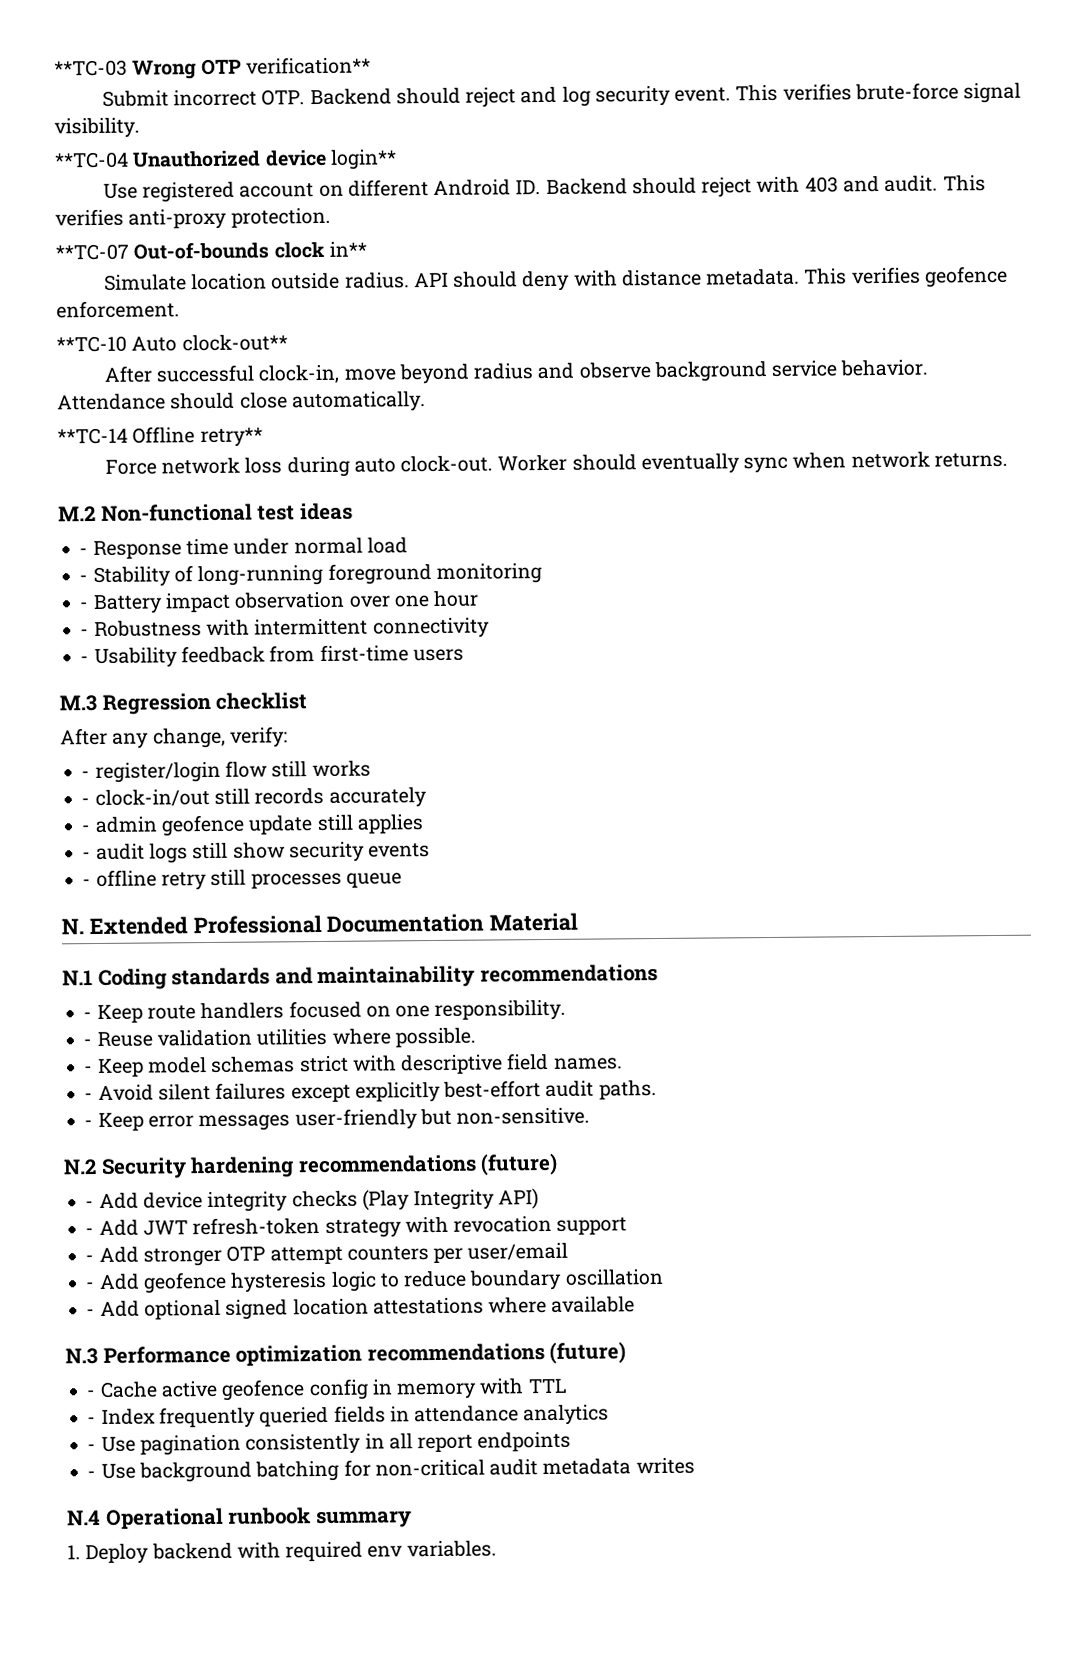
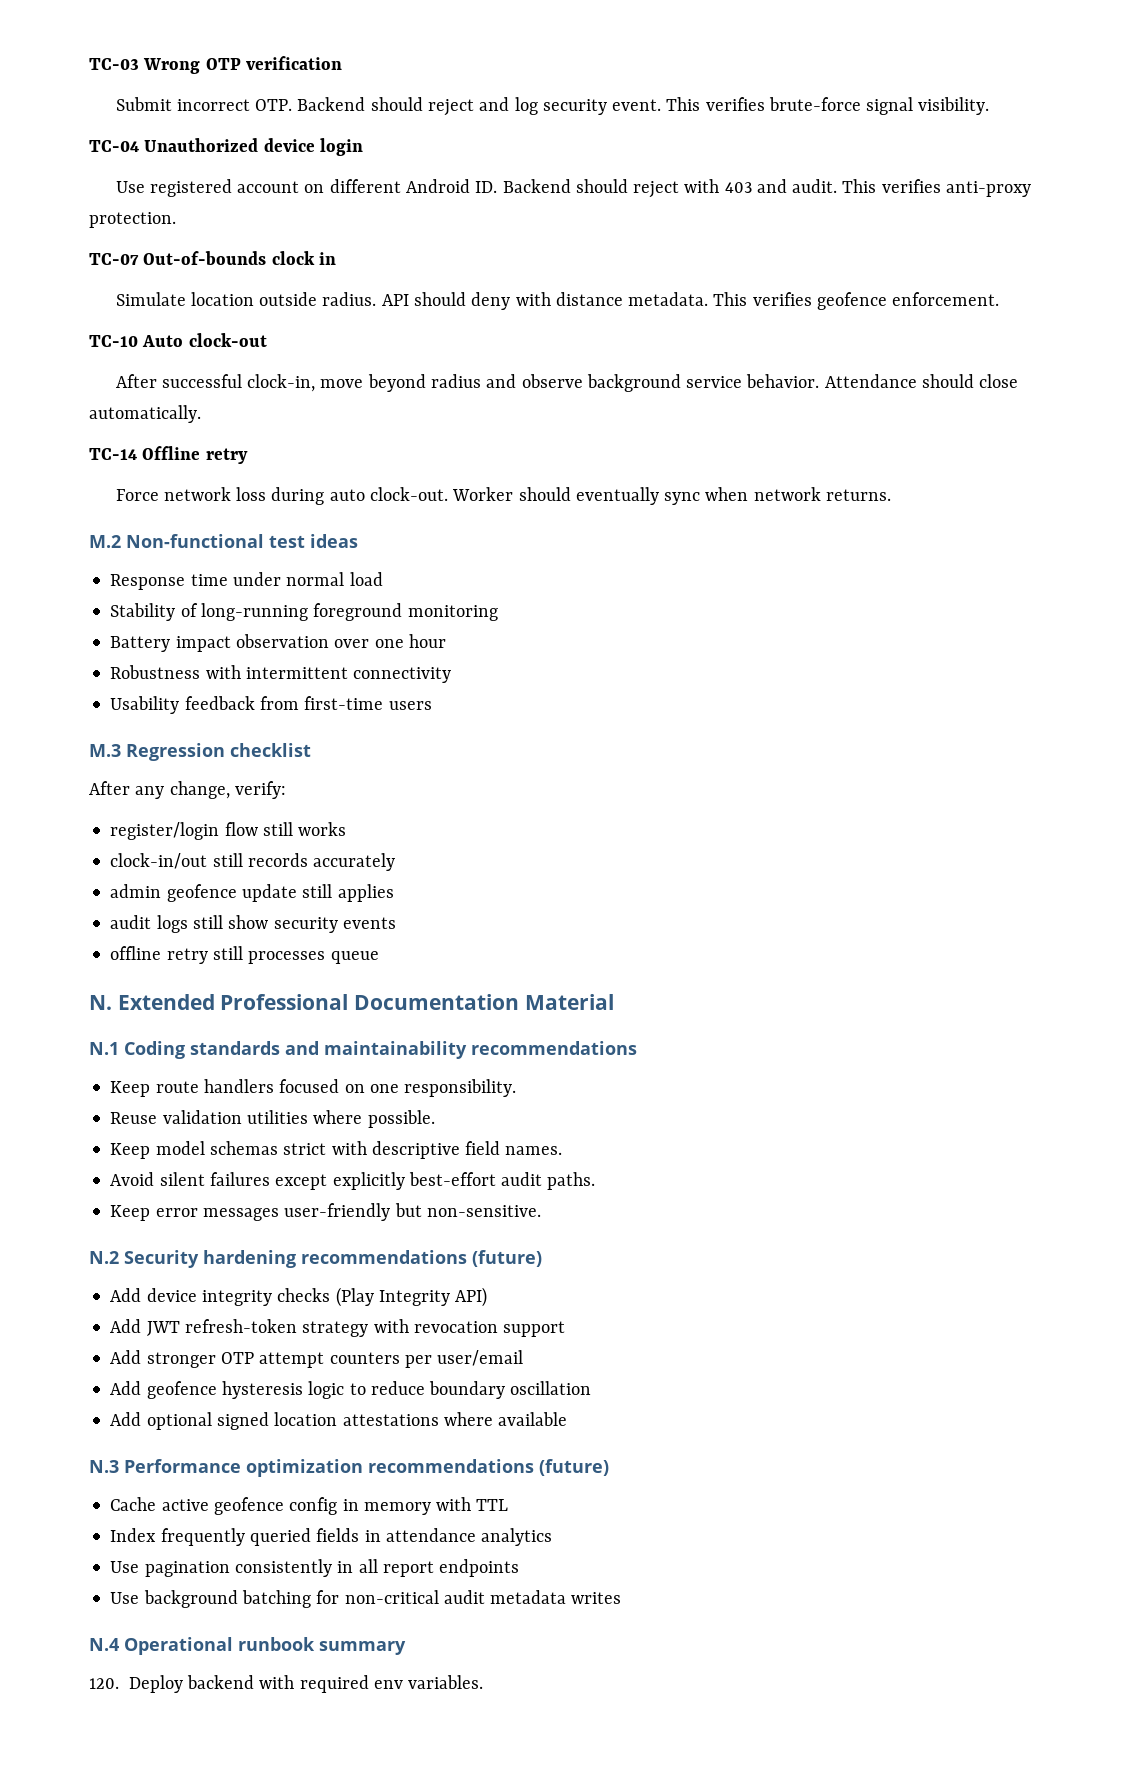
[54,59,128,77] **TC-03 -> [89,58,139,70] TC-03
[245,56,371,75] verification** -> [245,56,342,70] verification
[54,151,129,169] **TC-04 -> [89,140,139,152] TC-04
[329,149,397,170] login** -> [319,138,363,156] login
[55,243,129,261] **TC-07 -> [89,253,139,265] TC-07
[328,241,367,257] in** -> [318,252,336,265] in
[56,334,288,353] **TC-10 Auto clock-out** -> [89,333,267,347] TC-10 Auto clock-out
[57,426,263,448] **TC-14 Offline retry** -> [89,446,248,464] TC-14 Offline retry
[79,548,89,556] - -> (358, 541) none
[79,575,89,583] - -> (383, 579) none
[79,602,90,610] - -> (498, 613) none
[80,629,90,637] - -> (446, 641) none
[80,656,90,664] - -> (452, 675) none
[81,771,91,779] - -> (286, 790) none
[81,798,91,806] - -> (347, 829) none
[81,825,92,833] - -> (396, 862) none
[82,852,92,860] - -> (394, 893) none
[82,879,92,887] - -> (396, 923) none
[83,1012,93,1020] - -> (637, 1048) none
[83,1039,93,1047] - -> (517, 1088) none
[84,1066,94,1074] - -> (435, 1119) none
[84,1093,94,1101] - -> (563, 1150) none
[84,1120,94,1128] - -> (596, 1181) none
[85,1201,95,1209] - -> (542, 1258) none
[85,1228,95,1236] - -> (488, 1297) none
[85,1255,95,1263] - -> (566, 1329) none
[86,1282,96,1290] - -> (524, 1358) none
[86,1309,96,1317] - -> (592, 1388) none
[86,1390,97,1398] - -> (609, 1467) none
[87,1417,97,1425] - -> (509, 1505) none
[87,1444,97,1452] - -> (553, 1537) none
[87,1471,97,1479] - -> (520, 1568) none
[67,1545,81,1560] 1. -> [89,1678,119,1689] 120.

